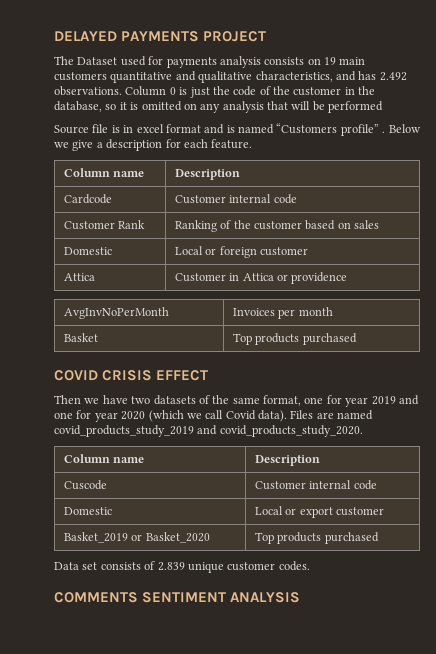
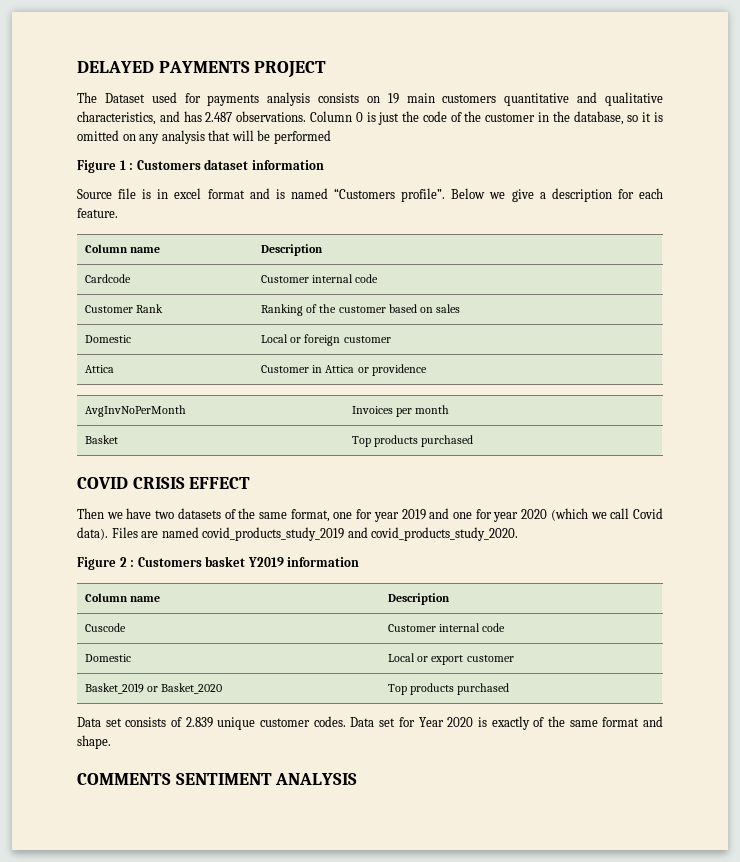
[379,72,407,81] 2.492 -> [205,112,233,122] 2.487
(384, 107) none -> [77,159,324,173] // Figure 1 : Customers dataset information
[340,124,386,136] profile” . -> [401,188,446,202] profile”.
(363, 431) none -> [77,556,360,570] // Figure 2 : Customers basket Y2019 information
(310, 566) none -> [350,716,663,730] [77,735,111,749] Data set for Year 2020 is exactly of the same format and shape.

